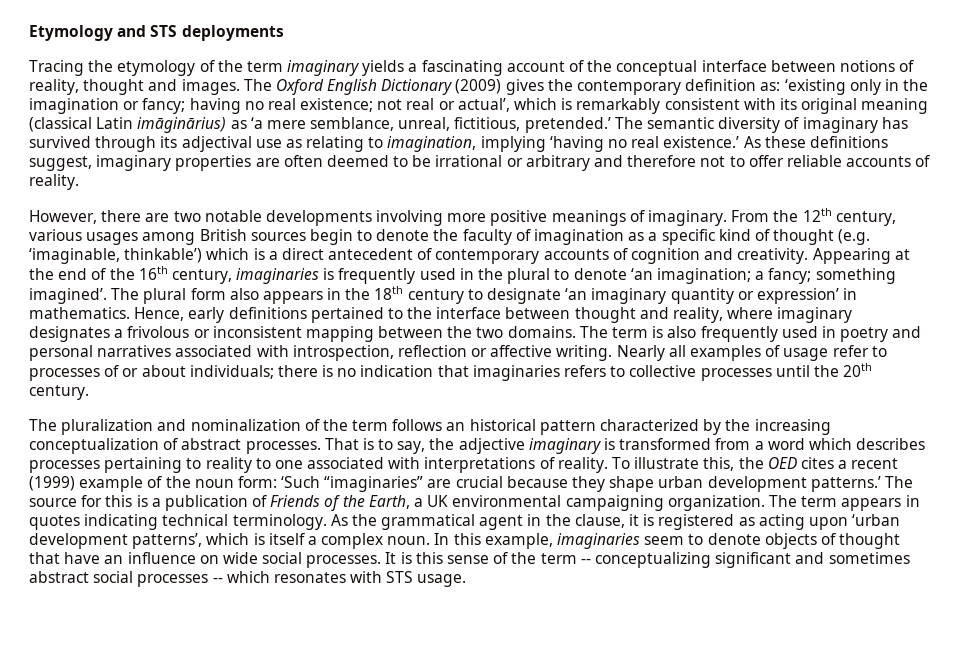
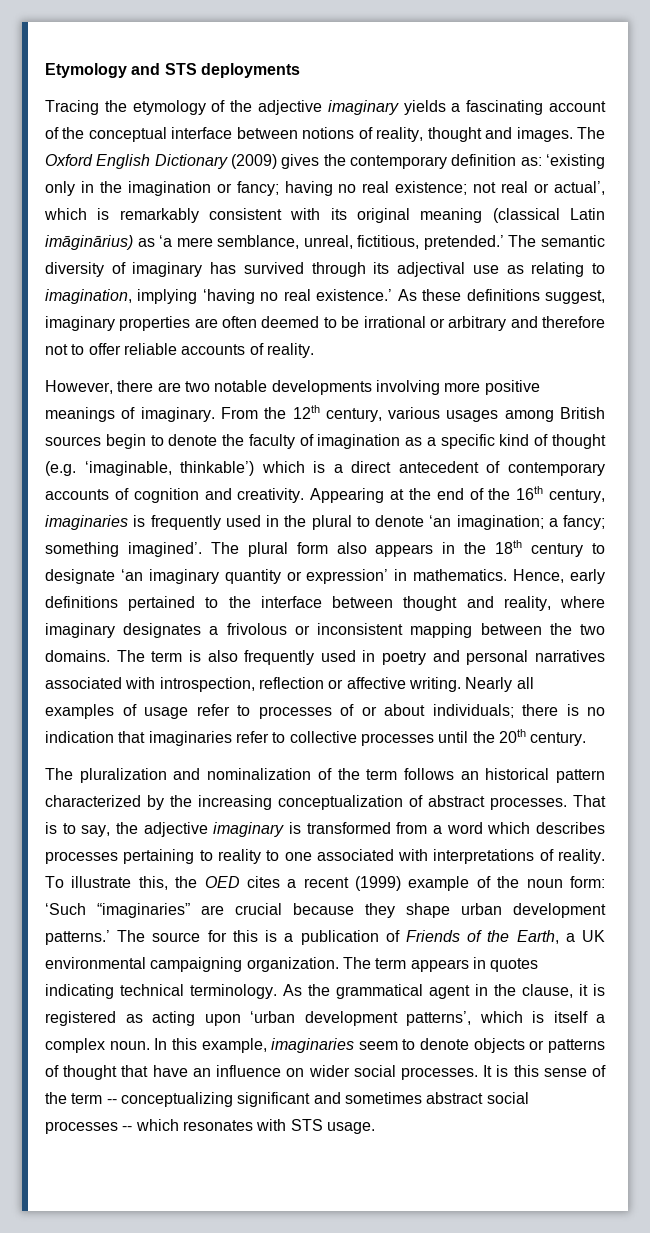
[246,61,283,72] term -> [258,100,323,115] adjective
[564,365,607,377] refers -> [235,731,269,743] refer
(817, 541) none -> [529,1039,605,1053] or patterns
[222,552,258,564] wide -> [308,1065,350,1077] wider

